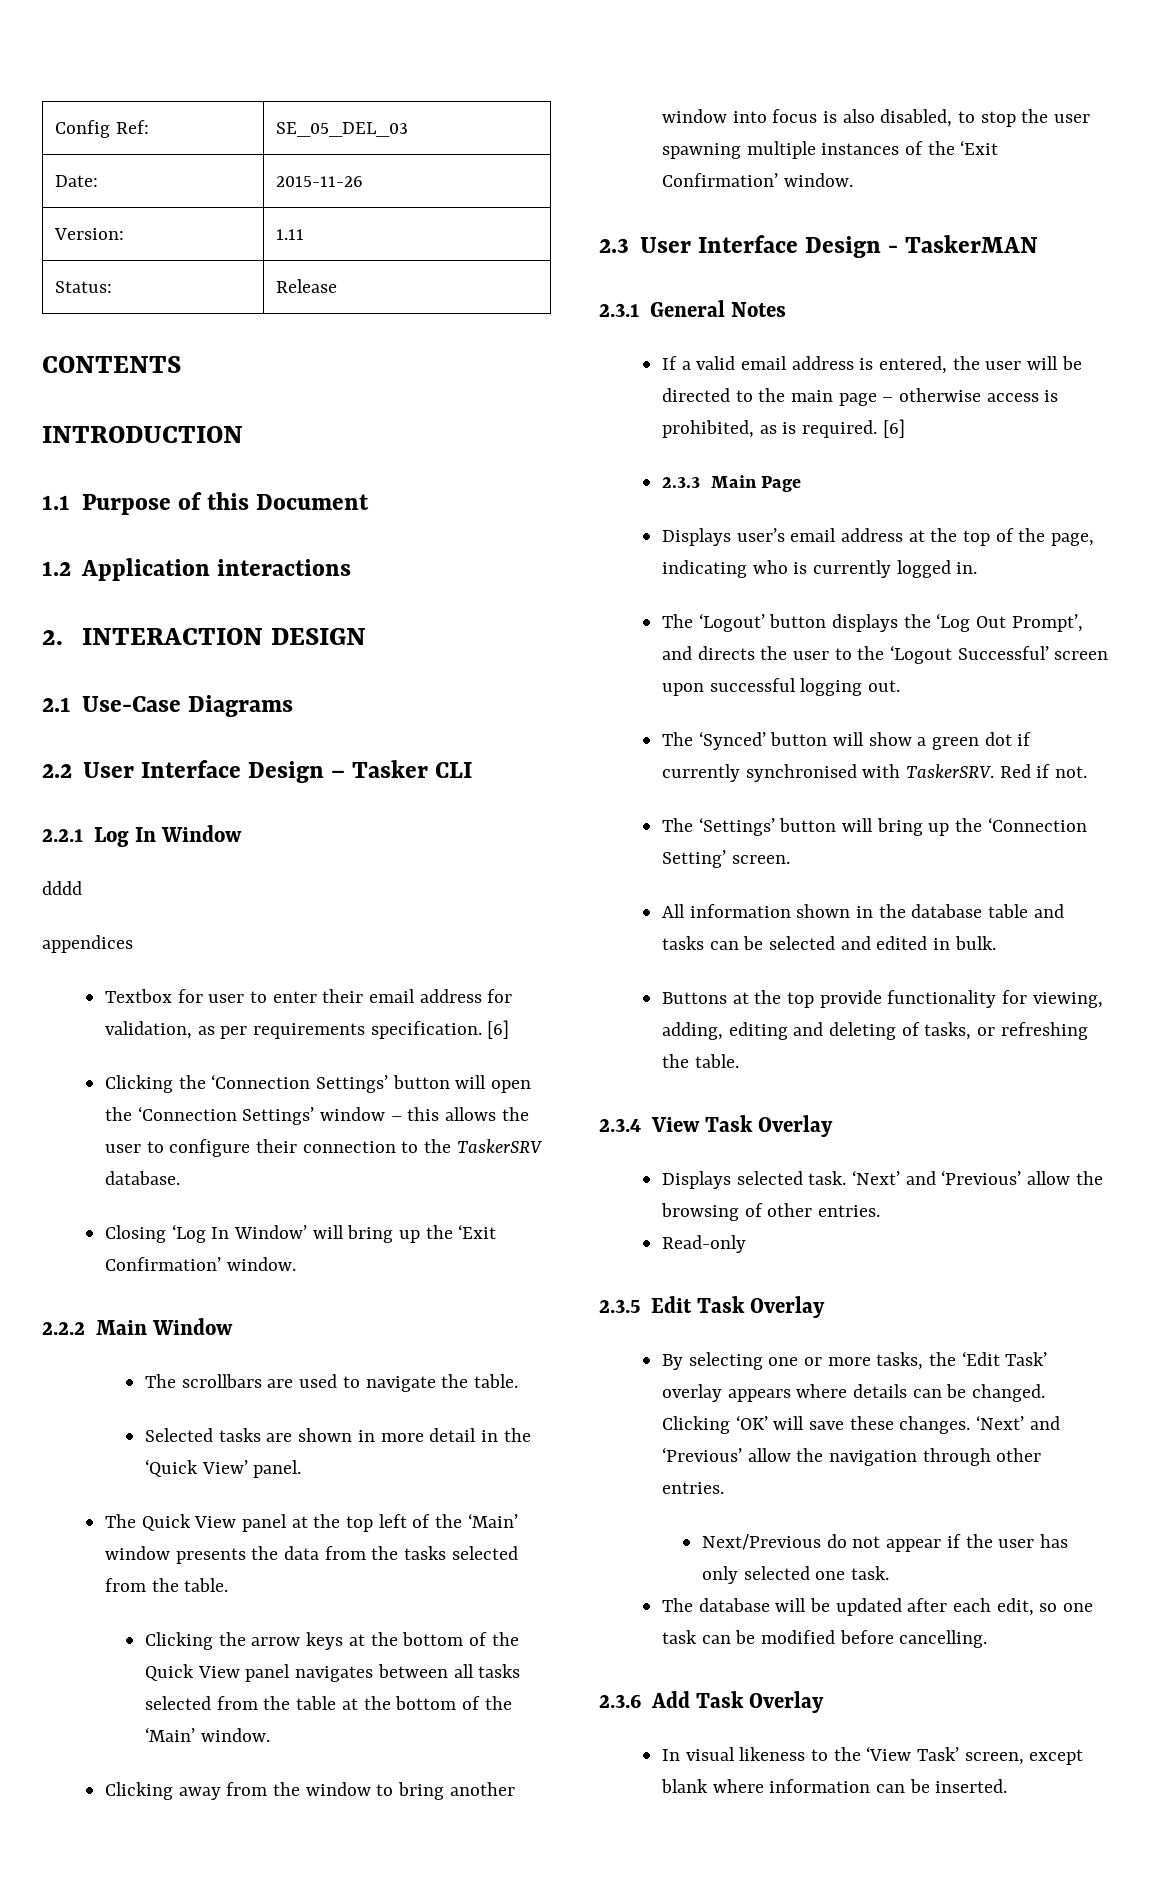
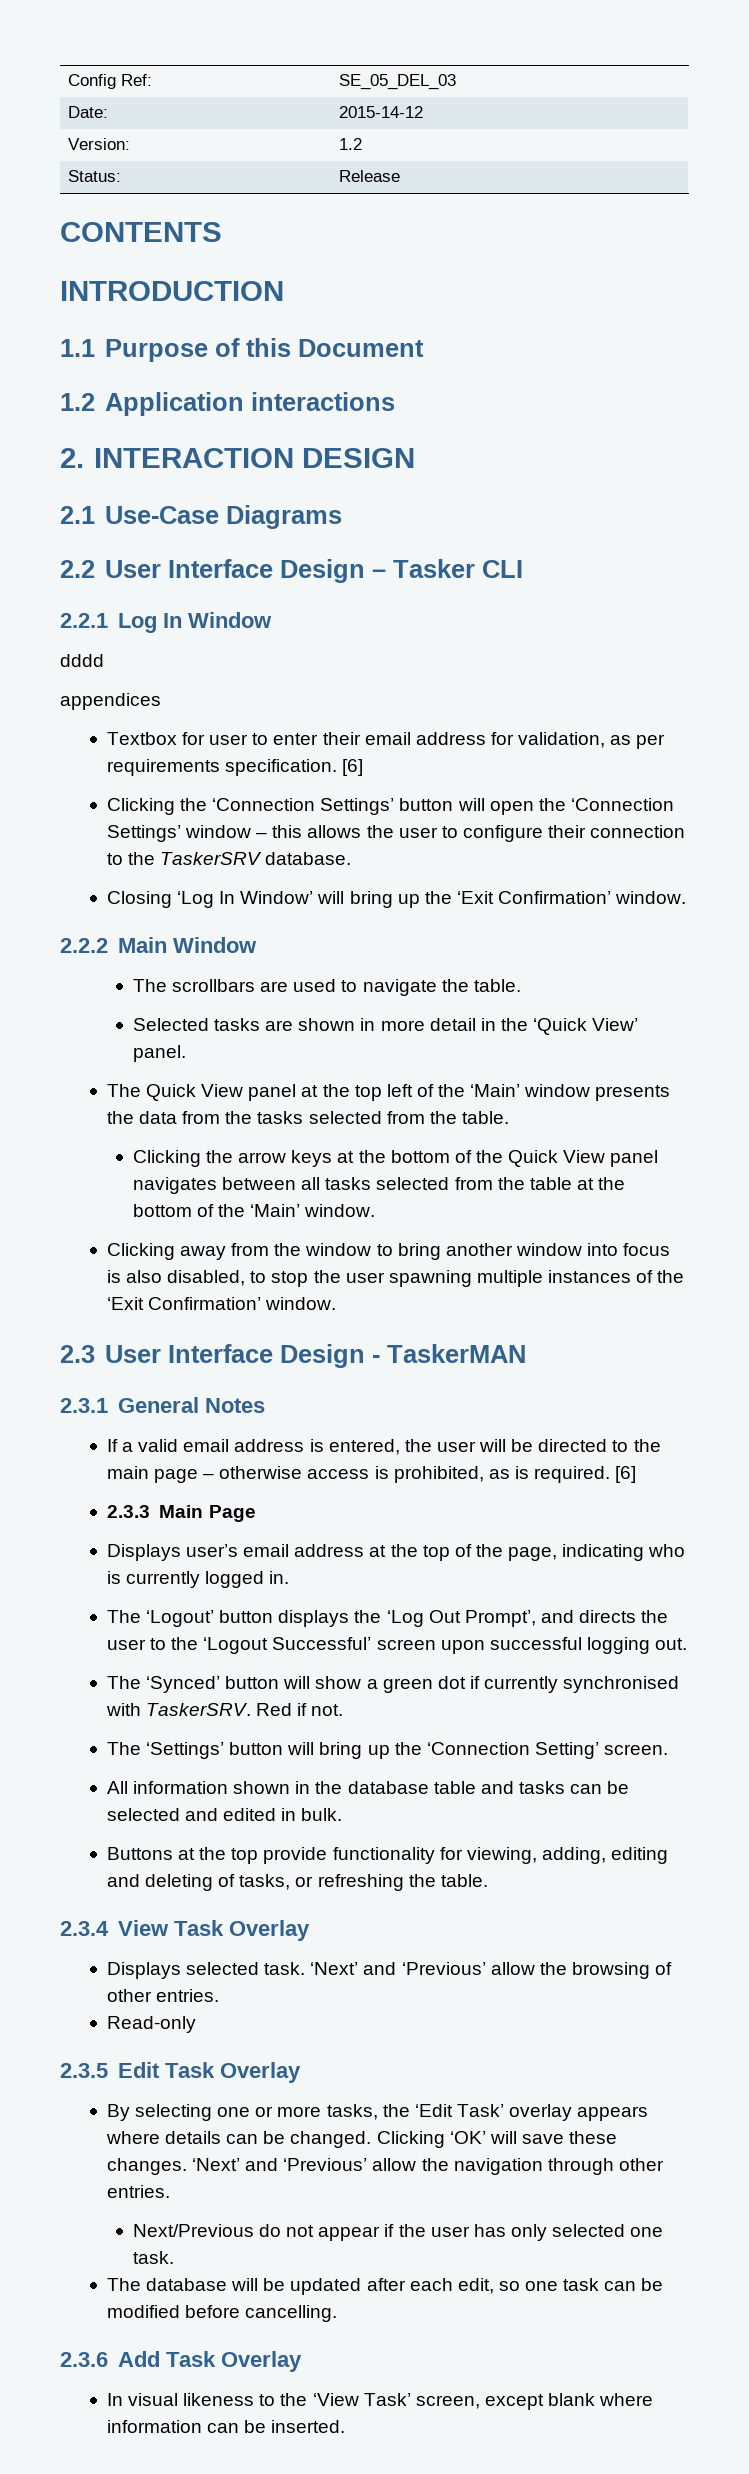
[276,176,364,187] 2015-11-26 -> [338,106,423,118] 2015-14-12
[276,229,305,240] 1.11 -> [338,138,362,150] 1.2

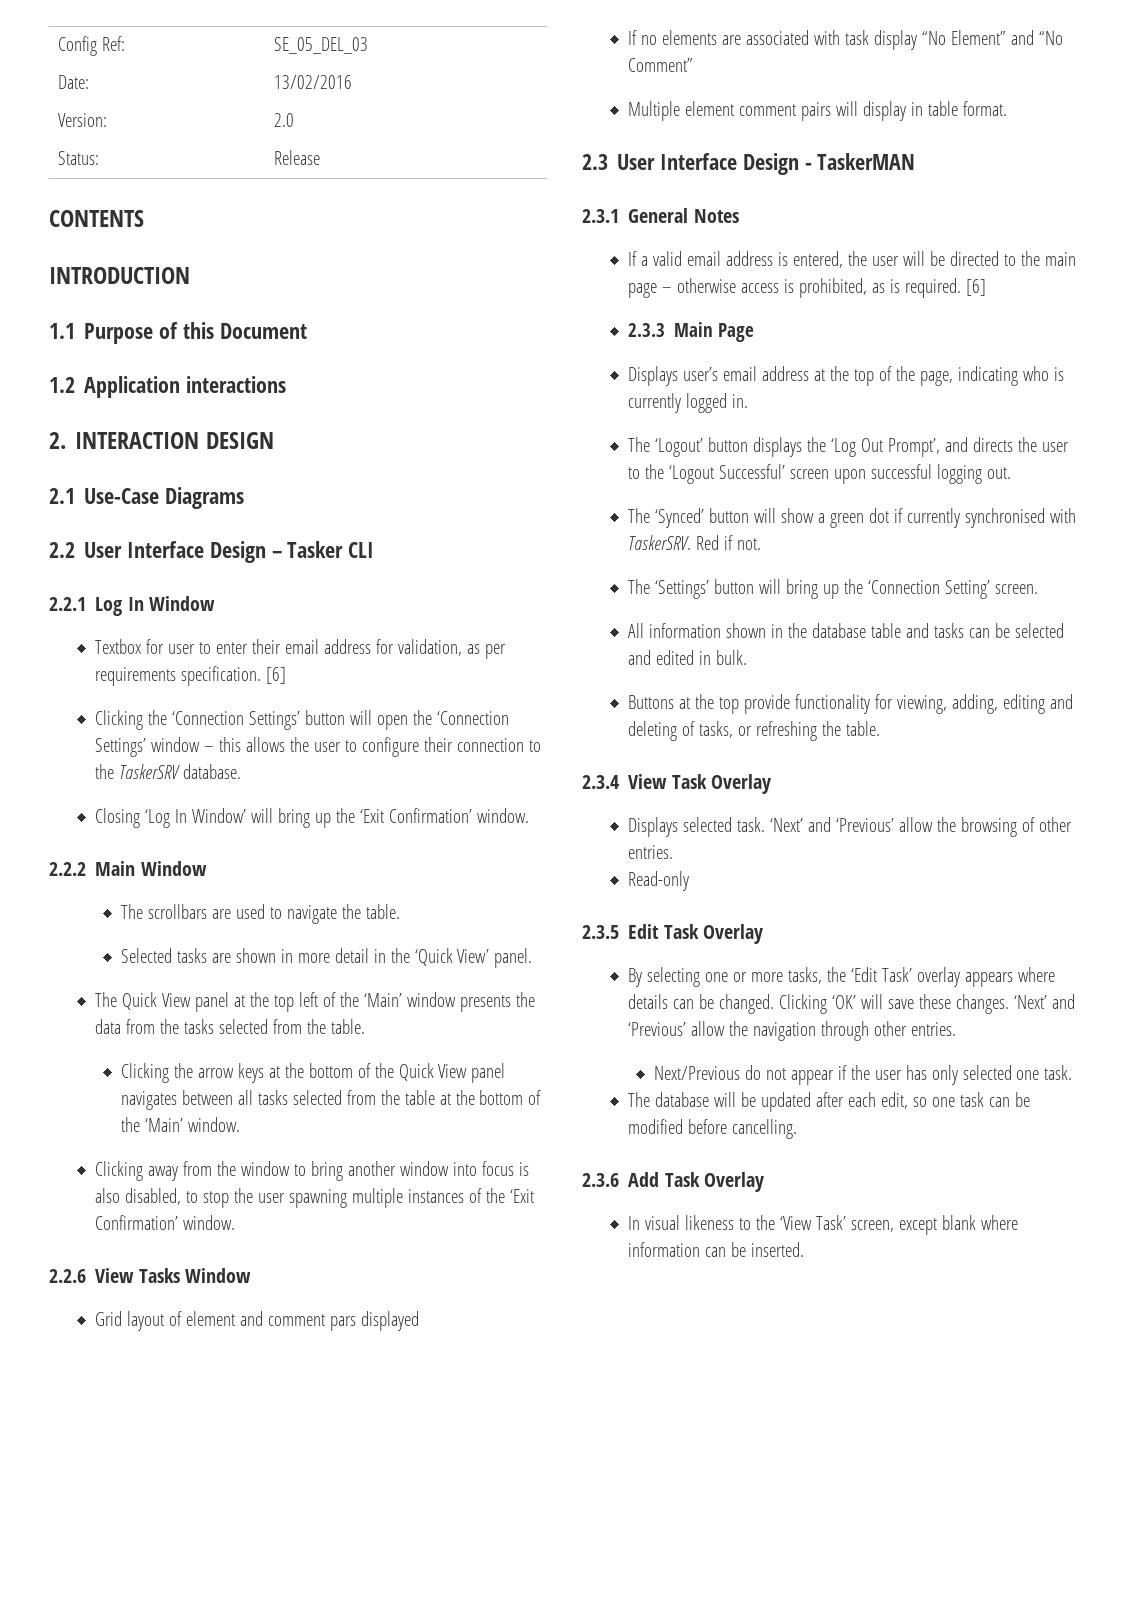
[338,106,423,118] 2015-14-12 -> [273,75,352,89] 13/02/2016
[338,138,362,150] 1.2 -> [273,113,294,127] 2.0
[60,654,104,667] [60,693,161,710] // dddd // appendices -> (216, 603) none
(337, 1303) none -> [49,1268,252,1283] [94,1311,419,1331] [627,30,1063,50] [627,58,693,72] [627,101,1007,121] // 2.2.6 View Tasks Window // Grid layout of element and comment pars displayed // If no elements are associated with task display “No Element” and “No Comment” // Multiple element comment pairs will display in table format.

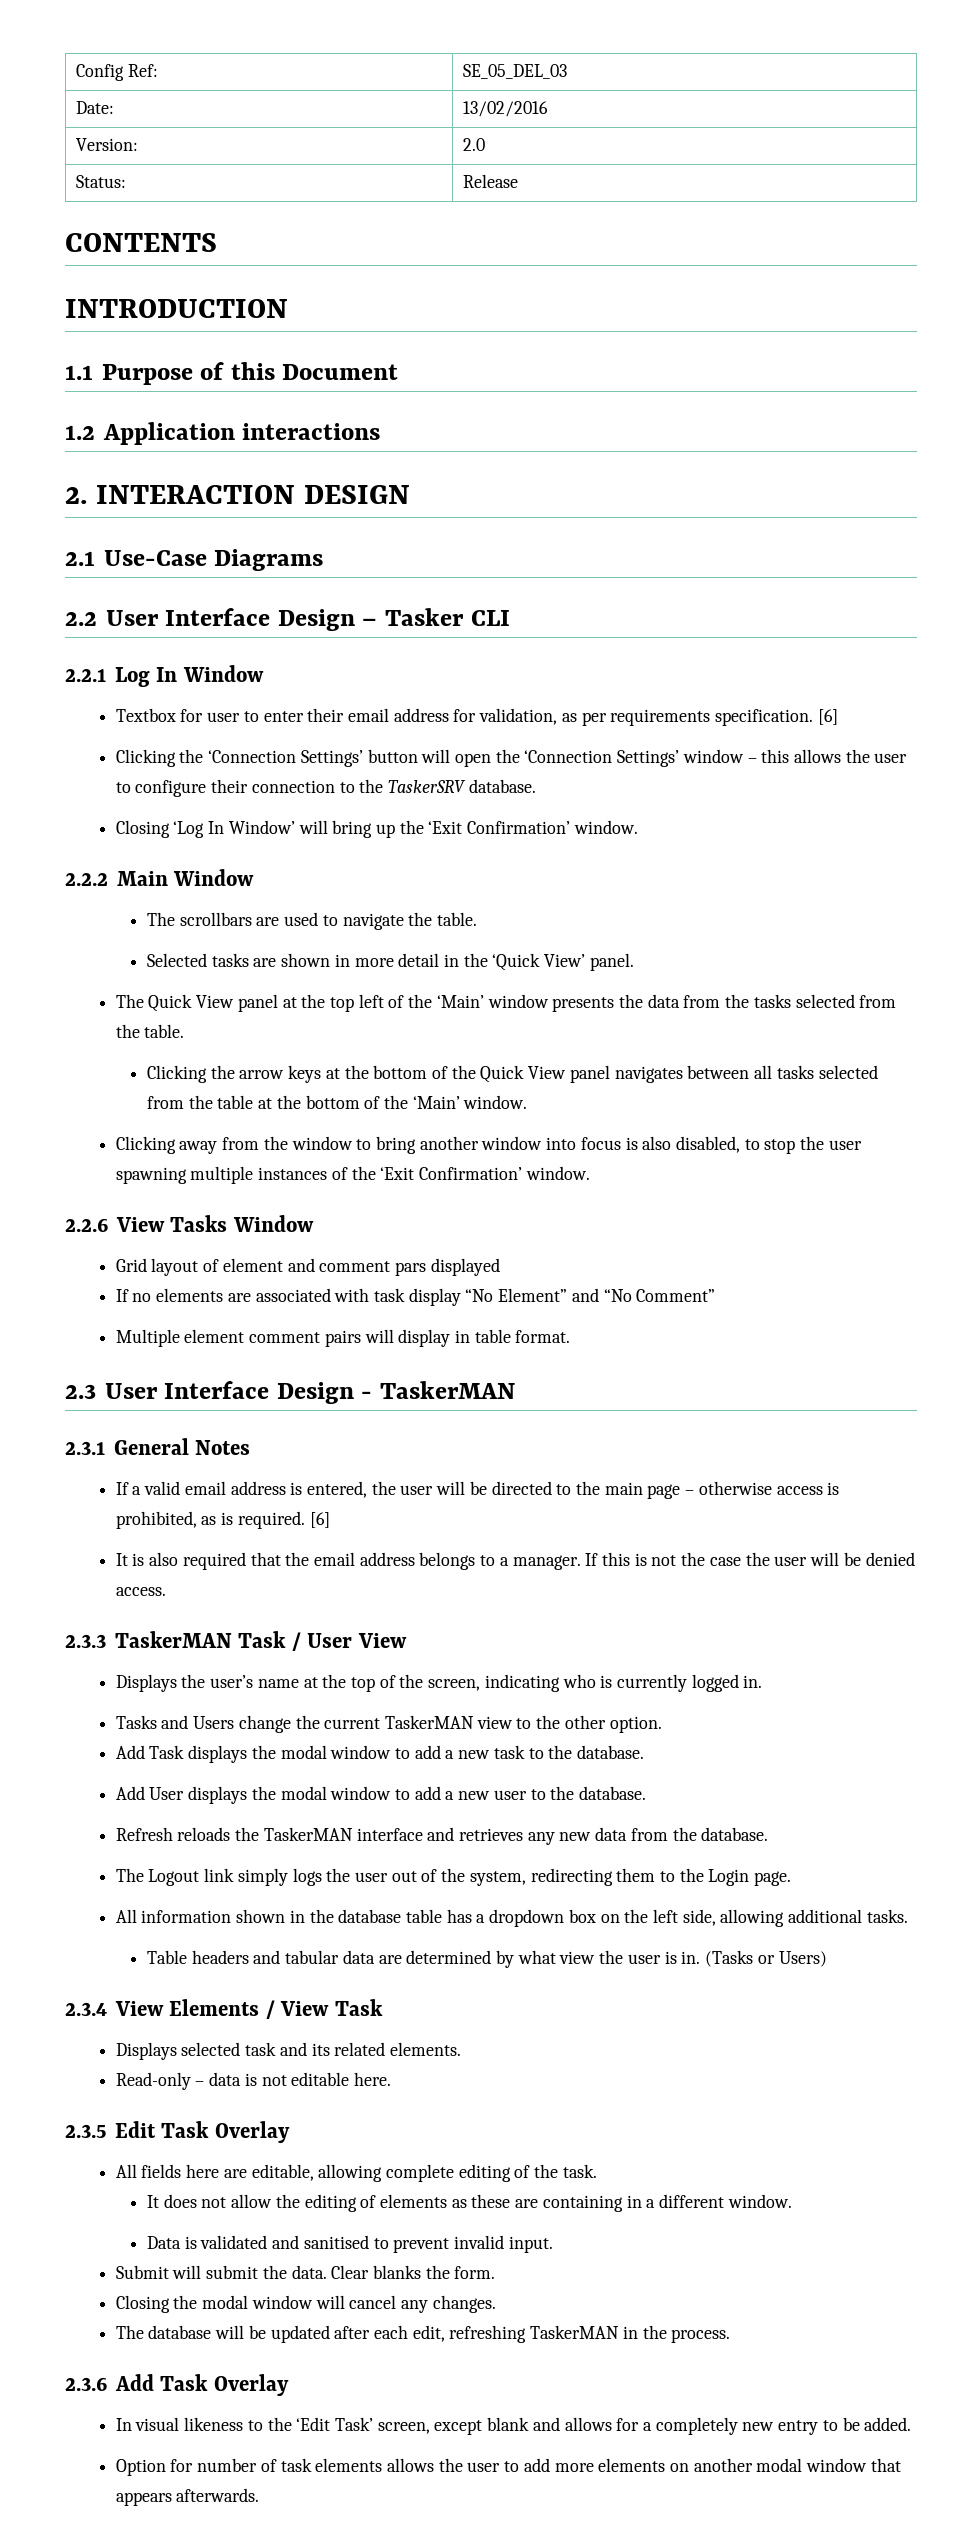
[627,322,755,342] [627,366,809,386] 2.3.3 Main Page // Displays user’s email address -> [115,1552,915,1570] [115,1587,166,1596] [65,1631,407,1651] [115,1674,299,1692] It is also required that the email address belongs to a manager. If this is not the case the user will be denied access. // 2.3.3 TaskerMAN Task / User View // Displays the user’s name
[919,371,953,386] page, -> [428,1679,481,1691] screen,
[627,437,1069,457] [627,464,1011,484] [627,508,1076,528] [627,535,761,550] [627,579,1038,599] The ‘Logout’ button displays the ‘Log Out Prompt’, and directs the user to the ‘Logout Successful’ screen upon successful logging out. // The ‘Synced’ button will show a green dot if currently synchronised with TaskerSRV. Red if not. // The ‘Settings’ button will bring up the ‘Connection Setting’ screen. -> [115,1715,662,1733] [115,1745,645,1763] [115,1786,647,1804] [115,1827,769,1845] [115,1868,792,1886] Tasks and Users change the current TaskerMAN view to the other option. // Add Task displays the modal window to add a new task to the database. // Add User displays the modal window to add a new user to the database. // Refresh reloads the TaskerMAN interface and retrieves any new data from the database. // The Logout link simply logs the user out of the system, redirecting them to the Login page.
[905,623,1064,638] [627,650,747,665] [627,694,1073,714] [627,721,880,741] and tasks can be selected and edited in bulk. // Buttons at the top provide functionality for viewing, adding, editing and deleting of tasks, or refreshing the table. -> [446,1909,908,1927] [146,1950,827,1968] has a dropdown box on the left side, allowing additional tasks. // Table headers and tabular data are determined by what view the user is in. (Tasks or Users)
[671,774,772,794] Task Overlay -> [169,1999,383,2019] Elements / View Task
[736,817,1072,837] [627,845,673,859] [627,871,689,891] [582,924,764,944] [627,967,1055,987] [627,994,1075,1014] [627,1021,956,1041] [653,1065,1073,1085] task. ‘Next’ and ‘Previous’ allow the browsing of other entries. // Read-only // 2.3.5 Edit Task Overlay // By selecting one or more tasks, the ‘Edit Task’ overlay appears where details can be changed. Clicking ‘OK’ will save these changes. ‘Next’ and ‘Previous’ allow the navigation through other entries. // Next/Previous do not appear if the user has only selected one task. -> [245,2042,461,2056] [115,2072,391,2090] [65,2121,290,2143] [115,2164,597,2182] [146,2194,792,2212] [146,2235,553,2253] [115,2265,496,2279] [115,2295,496,2313] task and its related elements. // Read-only – data is not editable here. // 2.3.5 Edit Task Overlay // All fields here are editable, allowing complete editing of the task. // It does not allow the editing of elements as these are containing in a different window. // Data is validated and sanitised to prevent invalid input. // Submit will submit the data. Clear blanks the form. // Closing the modal window will cancel any changes.
[912,1092,1030,1107] [627,1119,797,1139] so one task can be modified before cancelling. -> [449,2325,731,2343] refreshing TaskerMAN in the process.
[779,1216,812,1230] ‘View -> [296,2417,331,2431] ‘Edit
[980,1215,1018,1230] [627,1242,804,1257] where information can be inserted. -> [532,2417,912,2435] [115,2458,901,2476] [115,2488,260,2506] and allows for a completely new entry to be added. // Option for number of task elements allows the user to add more elements on another modal window that appears afterwards.

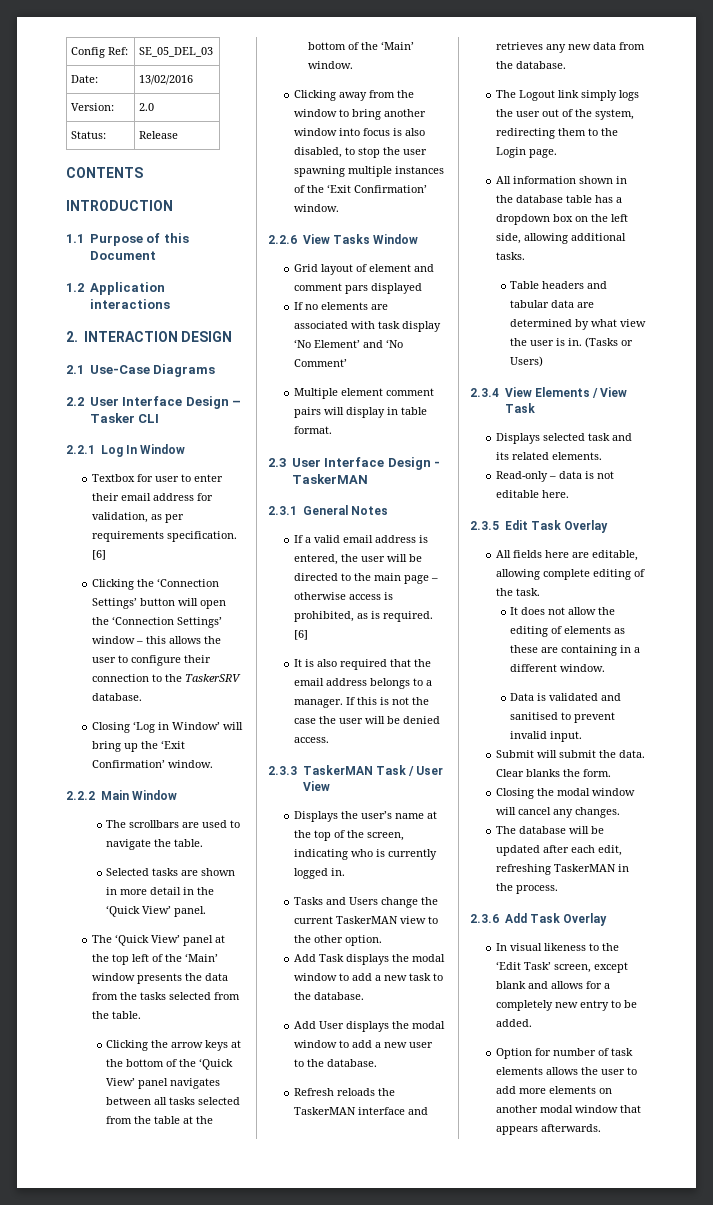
[208,821,225,834] In -> [158,722,170,730] in
[148,994,235,1012] Quick View -> [115,934,181,946] ‘Quick View’
[480,1065,567,1083] Quick View -> [199,1058,234,1070] [106,1078,136,1086] ‘Quick View’
[465,1288,716,1302] “No Element” and “No Comment” -> [294,339,404,348] [294,359,348,367] ‘No Element’ and ‘No Comment’

